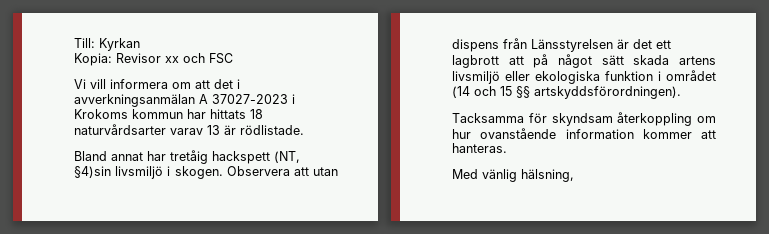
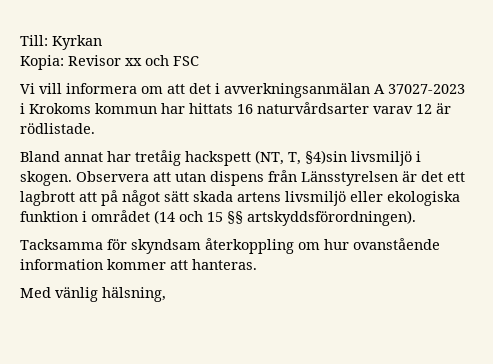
[250,109,263,119] 18 -> [237,104,253,114] 16
[207,125,220,135] 13 -> [416,104,432,114] 12
(300, 157) none -> [288,152,301,165] T,

